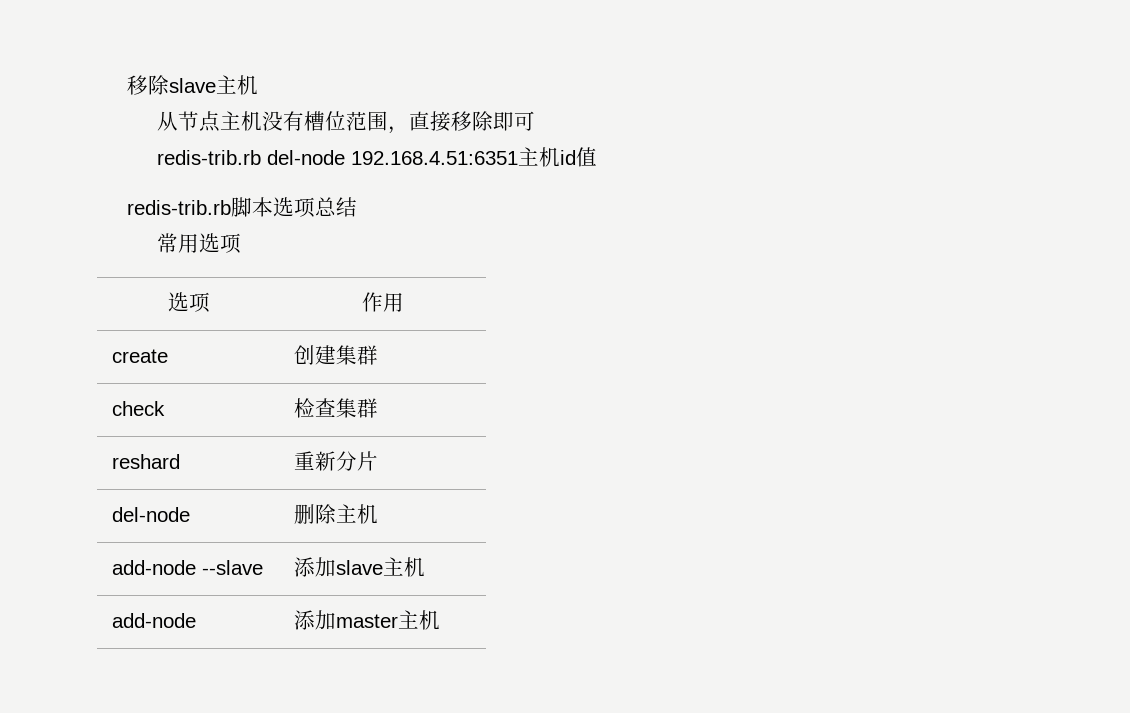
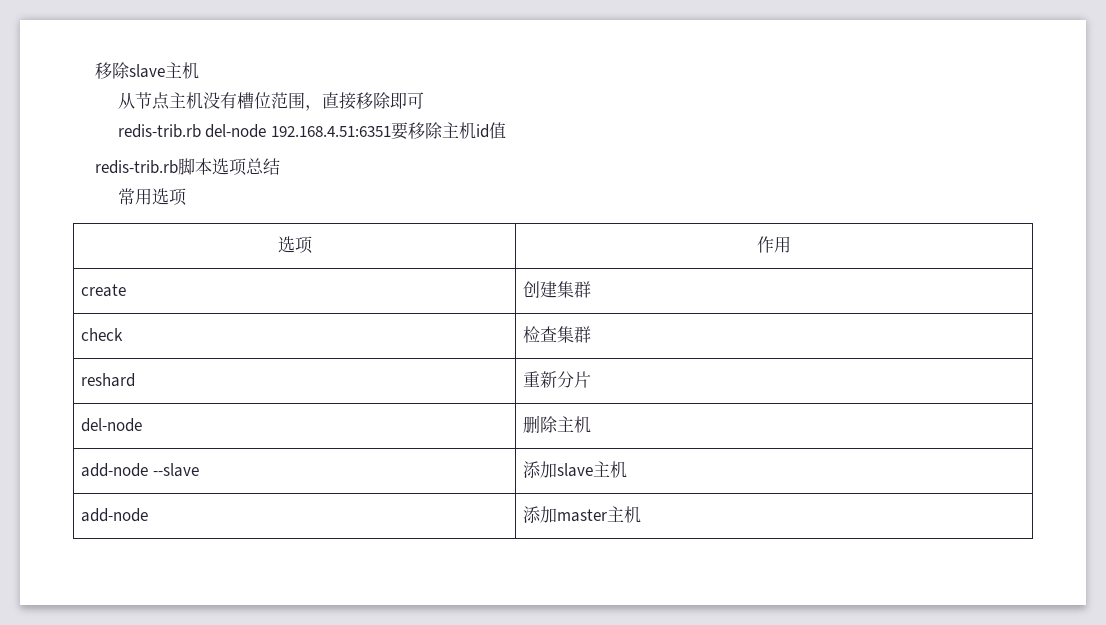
(519, 158) none -> [390,122,443,140] 要移除

